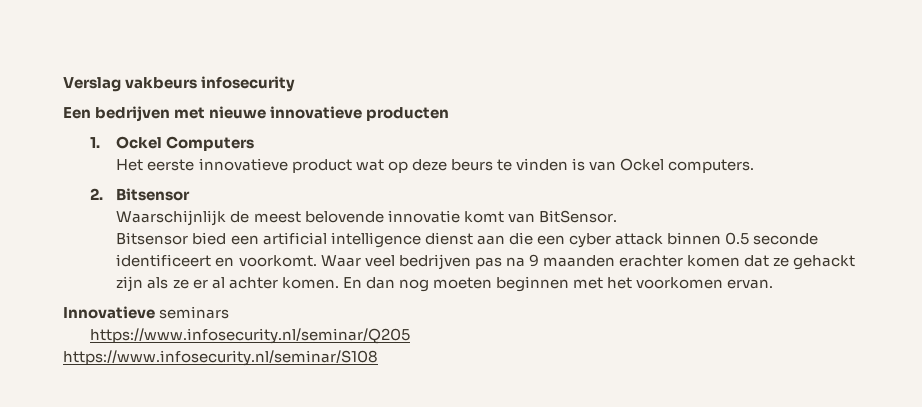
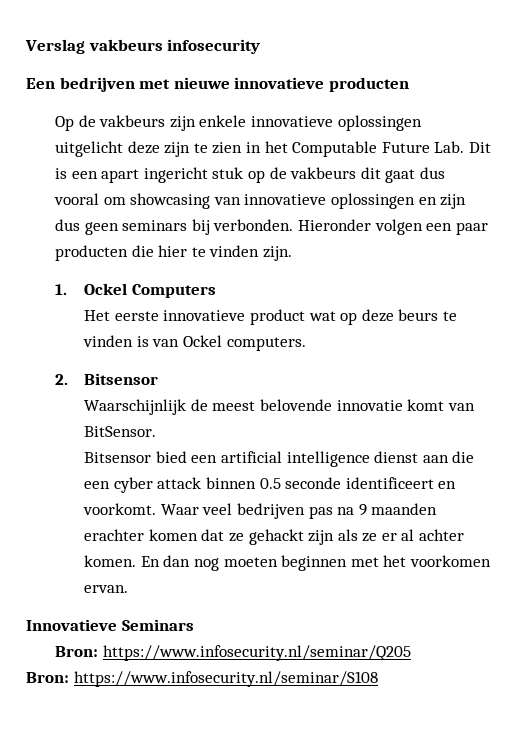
(450, 114) none -> [55,115,422,131] [55,141,491,157] [55,167,445,183] [54,193,467,209] [55,219,488,235] [55,245,293,261] // Op de vakbeurs zijn enkele innovatieve oplossingen uitgelicht deze zijn te zien in het Computable Future Lab. Dit is een apart ingericht stuk op de vakbeurs dit gaat dus vooral om showcasing van innovatieve oplossingen en zijn dus geen seminars bij verbonden. Hieronder volgen een paar producten die hier te vinden zijn.
[159,306,230,319] seminars // -> [121,619,194,631] [55,646,99,657] Seminars // Bron:
(410, 336) none -> [26,672,69,683] Bron:

